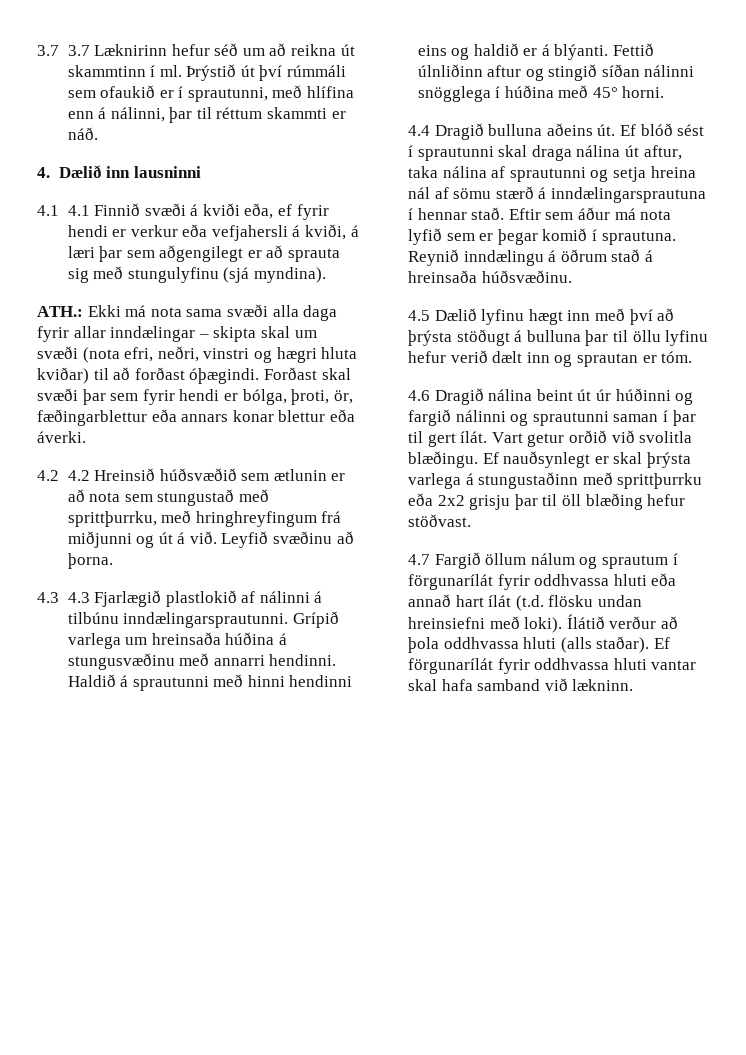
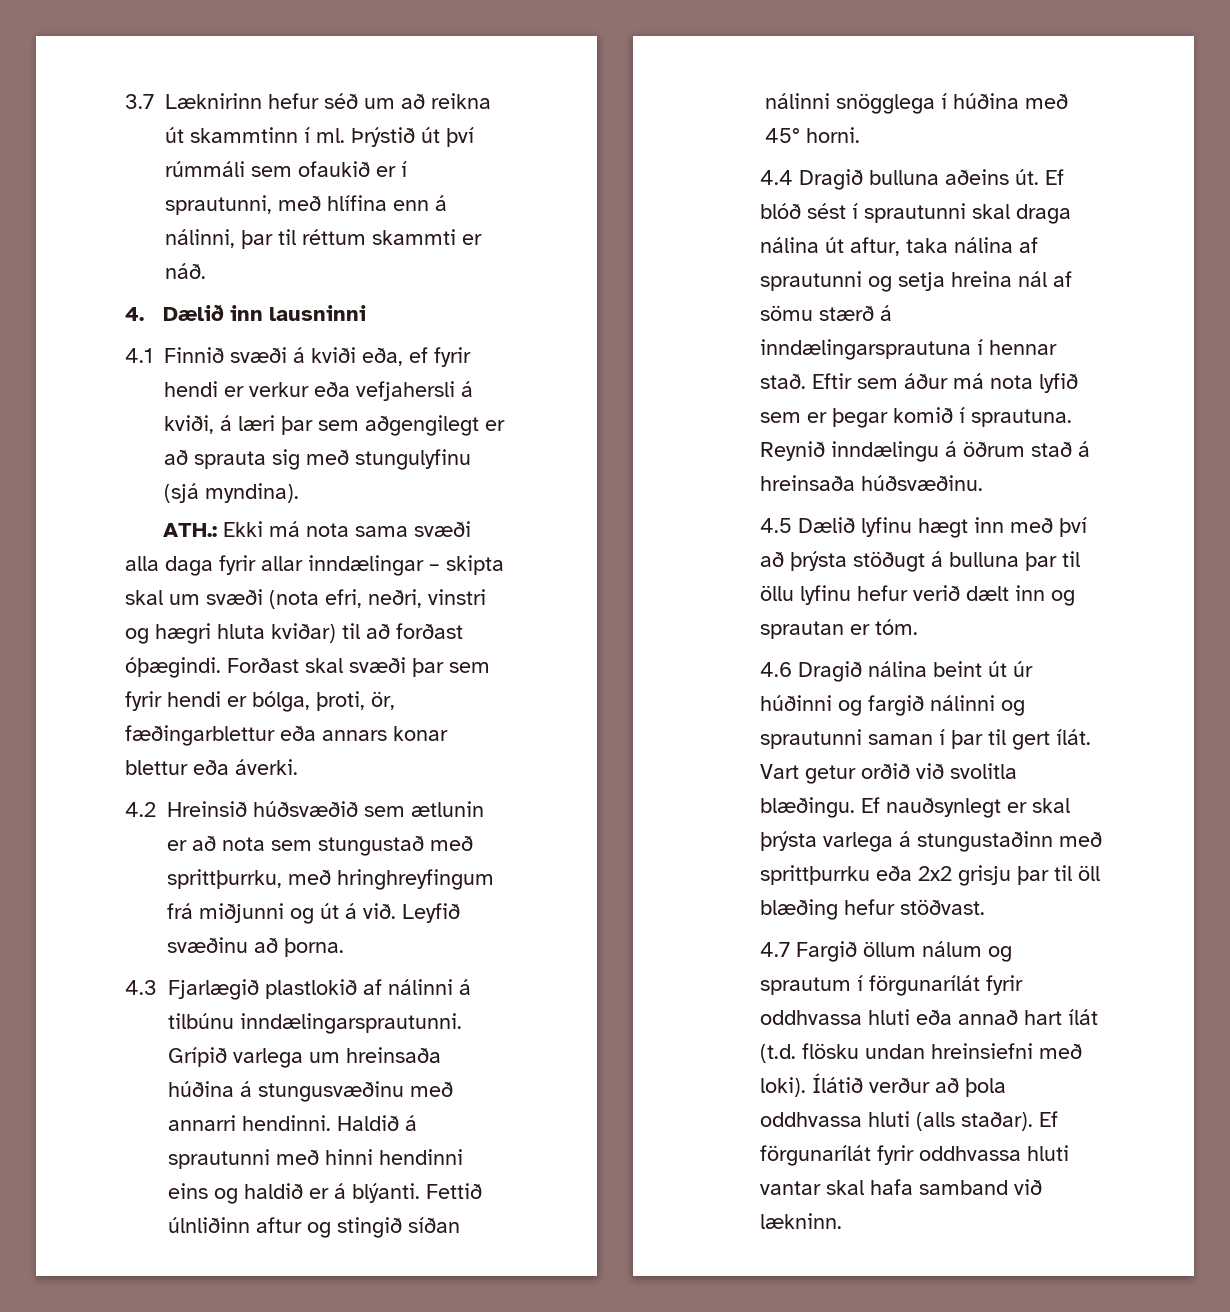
[37,45,90,56] 3.7 3.7 -> [125,94,154,109] 3.7
[67,205,90,216] 4.1 -> (153, 355) none
[67,470,90,481] 4.2 -> (156, 809) none
[67,592,90,603] 4.3 -> (157, 987) none

